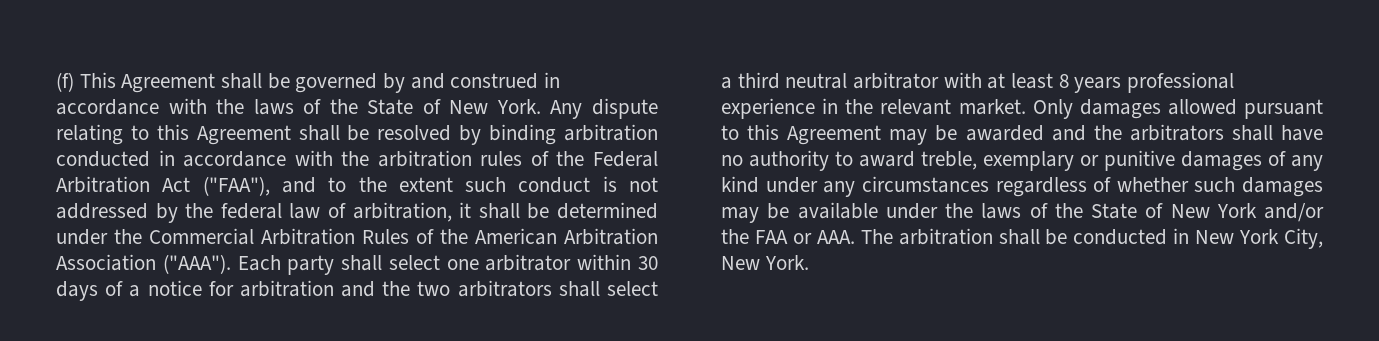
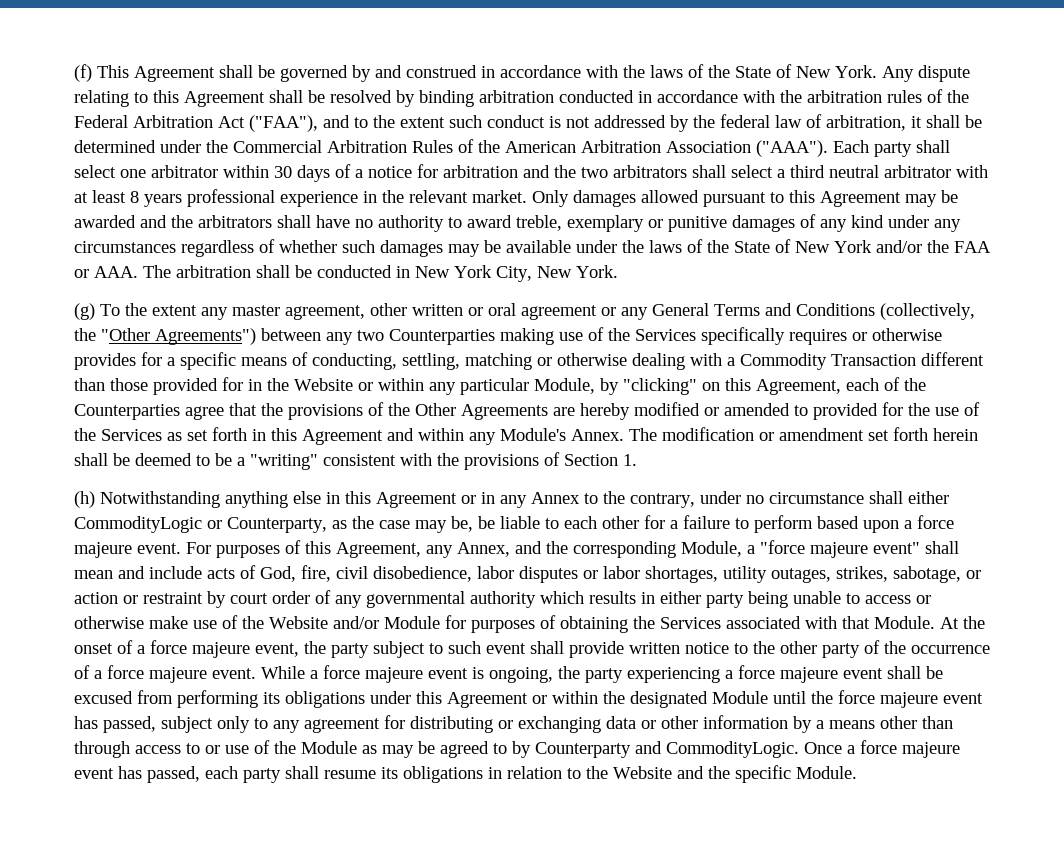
(809, 262) none -> [74,303,975,320] [74,327,942,345] [74,352,984,370] [74,377,926,395] [74,402,980,420] [74,427,978,445] [74,452,637,470] [74,491,949,508] [74,515,954,533] [74,540,959,558] [74,565,981,583] [74,590,931,608] [74,615,985,633] [74,640,990,658] [74,665,943,683] [74,690,983,708] [74,715,953,733] [74,740,960,758] [74,765,857,783] // (g) To the extent any master agreement, other written or oral agreement or any General Terms and Conditions (collectively, the "Other Agreements") between any two Counterparties making use of the Services specifically requires or otherwise provides for a specific means of conducting, settling, matching or otherwise dealing with a Commodity Transaction different than those provided for in the Website or within any particular Module, by "clicking" on this Agreement, each of the Counterparties agree that the provisions of the Other Agreements are hereby modified or amended to provided for the use of the Services as set forth in this Agreement and within any Module's Annex. The modification or amendment set forth herein shall be deemed to be a "writing" consistent with the provisions of Section 1. // (h) Notwithstanding anything else in this Agreement or in any Annex to the contrary, under no circumstance shall either CommodityLogic or Counterparty, as the case may be, be liable to each other for a failure to perform based upon a force majeure event. For purposes of this Agreement, any Annex, and the corresponding Module, a "force majeure event" shall mean and include acts of God, fire, civil disobedience, labor disputes or labor shortages, utility outages, strikes, sabotage, or action or restraint by court order of any governmental authority which results in either party being unable to access or otherwise make use of the Website and/or Module for purposes of obtaining the Services associated with that Module. At the onset of a force majeure event, the party subject to such event shall provide written notice to the other party of the occurrence of a force majeure event. While a force majeure event is ongoing, the party experiencing a force majeure event shall be excused from performing its obligations under this Agreement or within the designated Module until the force majeure event has passed, subject only to any agreement for distributing or exchanging data or other information by a means other than through access to or use of the Module as may be agreed to by Counterparty and CommodityLogic. Once a force majeure event has passed, each party shall resume its obligations in relation to the Website and the specific Module.

